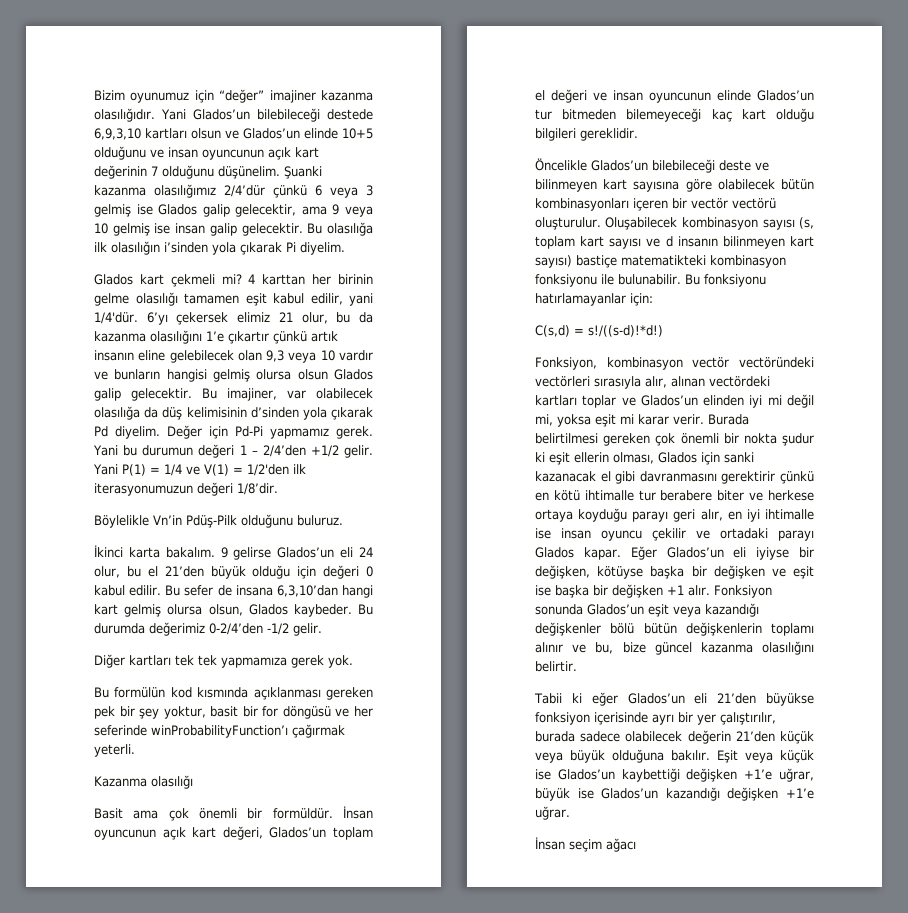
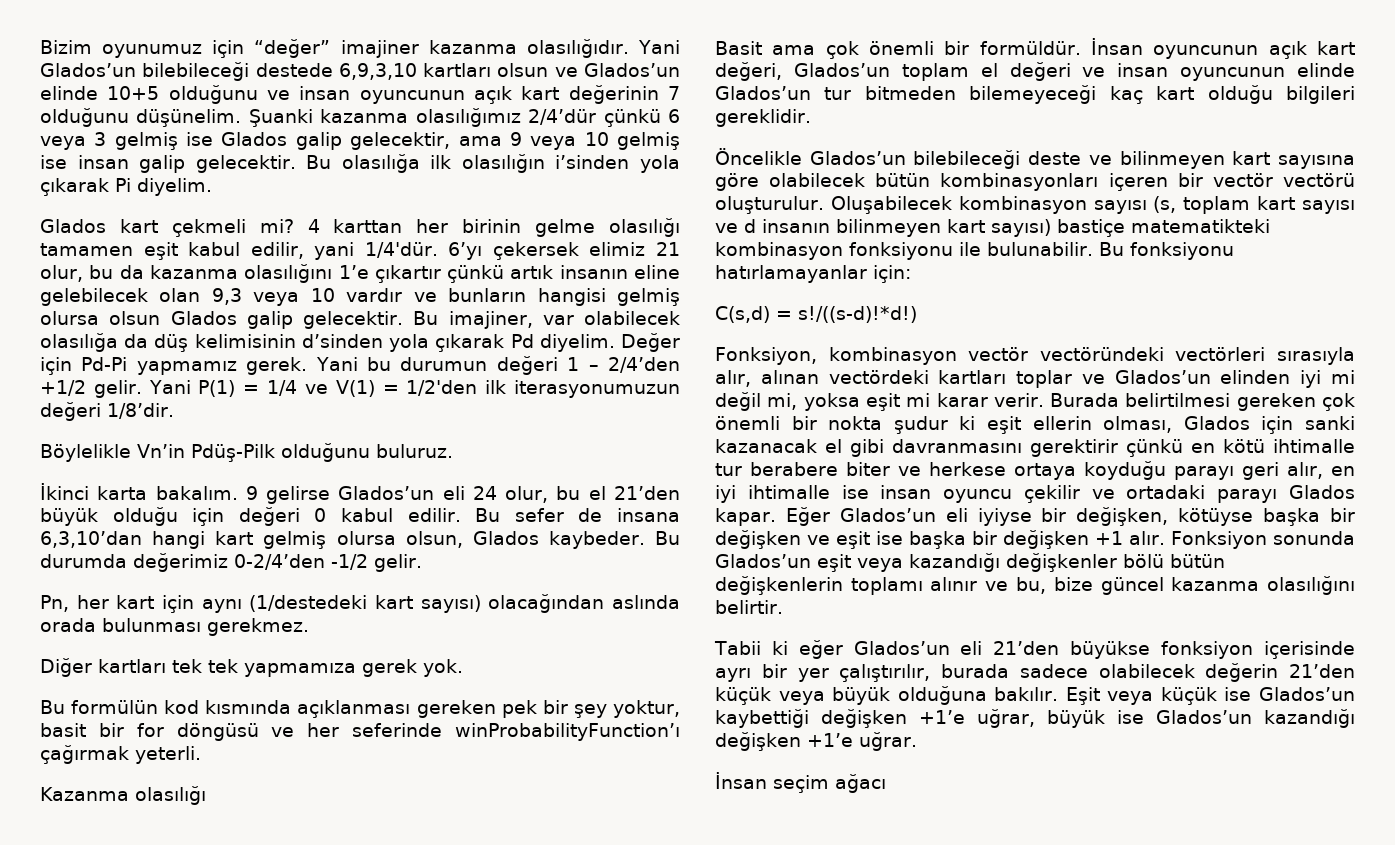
(322, 629) none -> [40,594,680,613] [40,618,309,636] // Pn, her kart için aynı (1/destedeki kart sayısı) olacağından aslında orada bulunması gerekmez.

